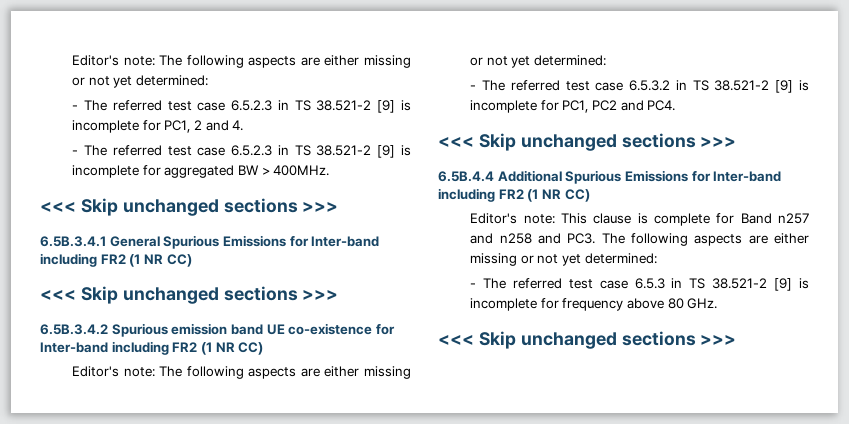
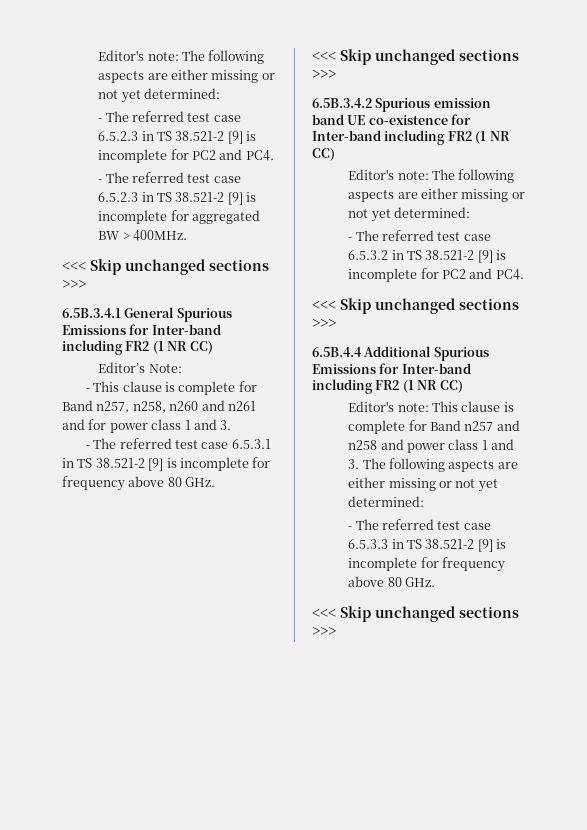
[164,120,244,133] PC1, 2 and 4. -> [191,149,274,161] PC2 and PC4.
(192, 260) none -> [98,362,182,373] [85,381,257,395] [62,400,256,413] [62,419,232,433] [85,438,271,449] [62,457,271,471] [62,476,216,491] // Editor’s Note: // - This clause is complete for Band n257, n258, n260 and n261 and for power class 1 and 3. // - The referred test case 6.5.3.1 in TS 38.521-2 [9] is incomplete for frequency above 80 GHz.
[562,100,589,113] PC1, -> (439, 273) none
[567,233,596,244] PC3. -> [406,439,515,453] [348,459,360,469] power class 1 and 3.
[634,278,665,289] 6.5.3 -> [348,539,389,549] 6.5.3.3

